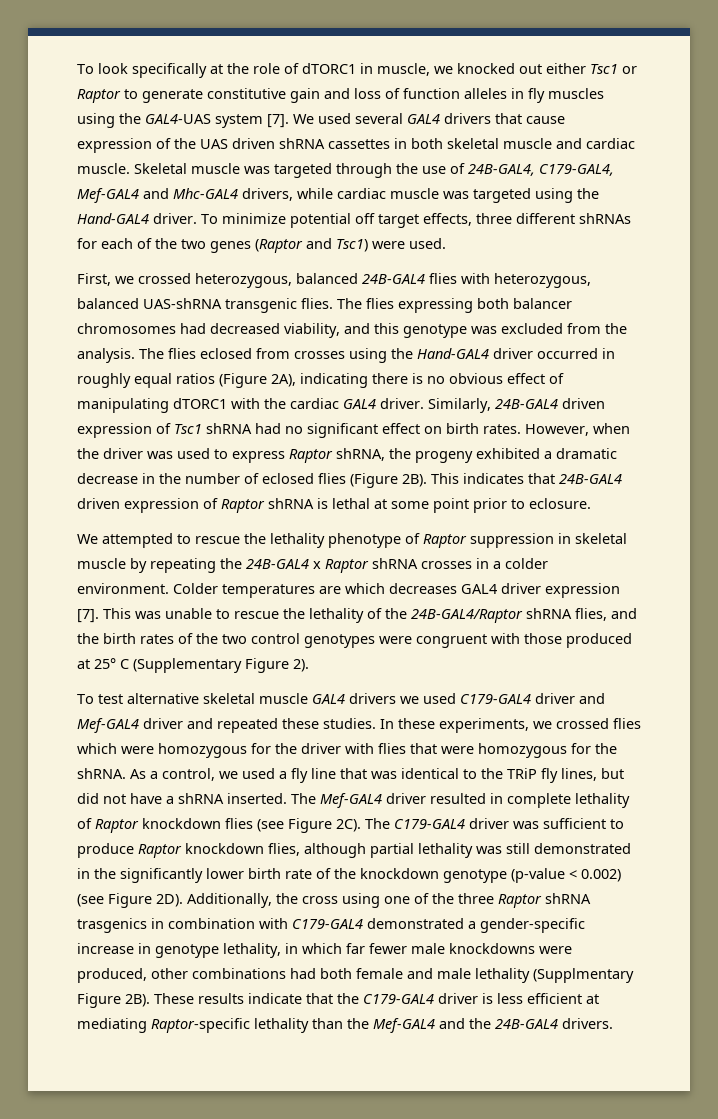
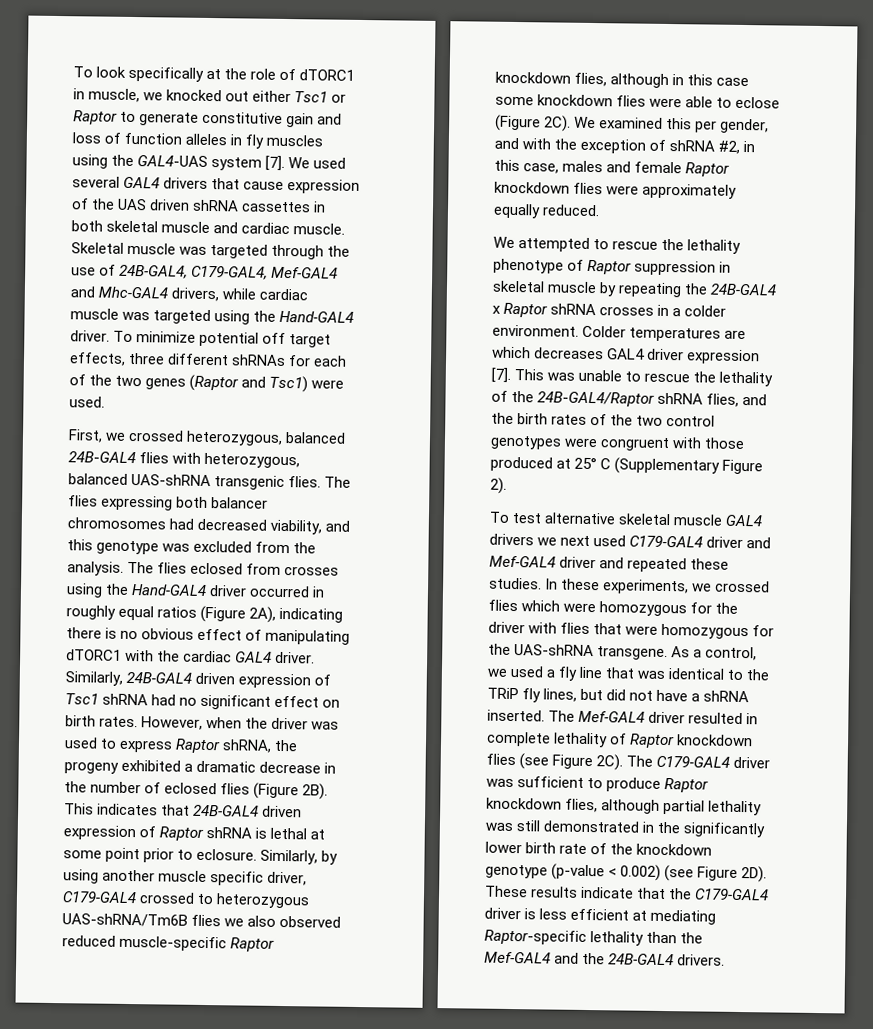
(591, 503) none -> [260,849,339,865] [63,869,308,886] [62,891,311,909] [62,913,342,928] [62,935,276,952] [495,71,750,89] [495,94,781,109] [495,114,770,134] [494,137,756,154] [494,159,731,177] [494,181,738,199] [493,203,601,219] Similarly, by using another muscle specific driver, C179-GAL4 crossed to heterozygous UAS-shRNA/Tm6B flies we also observed reduced muscle-specific Raptor knockdown flies, although in this case some knockdown flies were able to eclose (Figure 2C). We examined this per gender, and with the exception of shRNA #2, in this case, males and female Raptor knockdown flies were approximately equally reduced.
(419, 700) none -> [560,535,591,547] next
[77,768,126,779] shRNA. -> [514,644,669,661] UAS-shRNA transgene.
[187,893,591,908] [77,918,585,933] [77,943,572,958] [77,968,634,983] [77,993,150,1008] Additionally, the cross using one of the three Raptor shRNA trasgenics in combination with C179-GAL4 demonstrated a gender-specific increase in genotype lethality, in which far fewer male knockdowns were produced, other combinations had both female and male lethality (Supplmentary Figure 2B). -> (768, 874) none

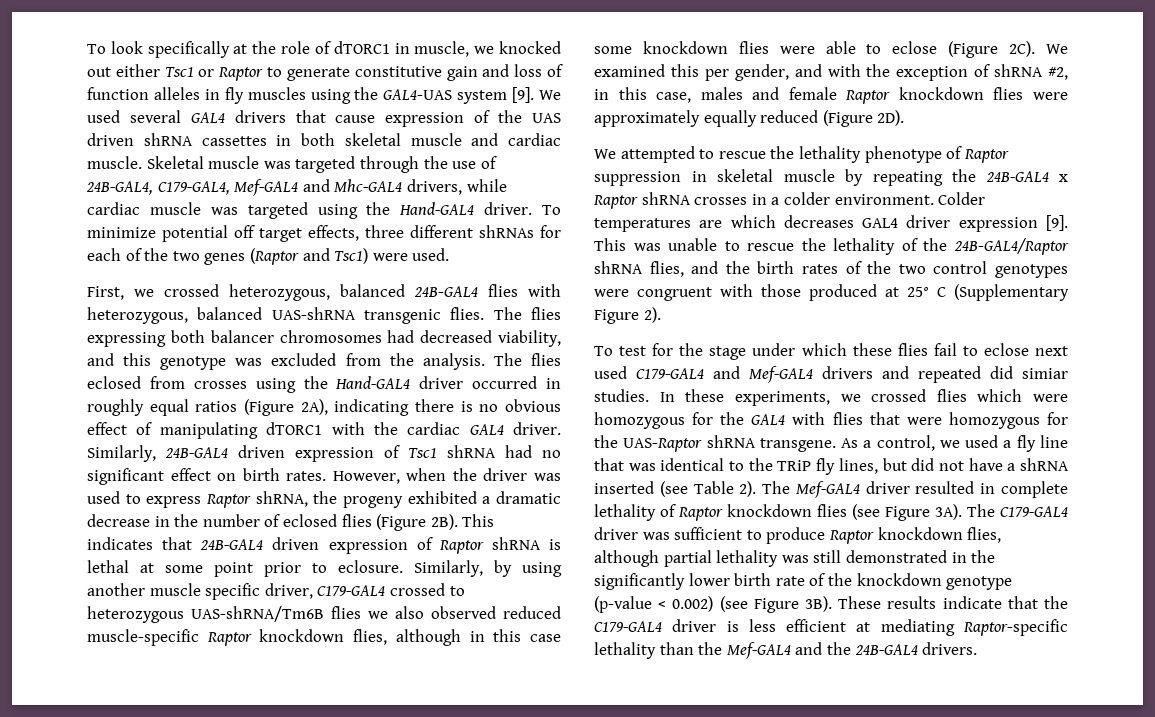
[265,155,286,171] [7]. -> [512,87,535,103] [9].
[542,204,601,217] reduced. -> [760,110,905,127] reduced (Figure 2D).
[491,367,511,383] [7]. -> [1046,215,1068,231] [9].
[544,512,764,527] [489,533,558,546] alternative skeletal muscle GAL4 drivers we -> [652,343,1029,360] for the stage under which these flies fail to eclose
[706,536,744,549] driver -> (704, 373) none
[559,556,597,569] driver -> [822,366,873,379] drivers
[690,558,730,570] these -> [990,366,1068,379] did simiar
[488,621,525,634] driver -> [751,414,786,425] GAL4
[514,644,595,657] UAS-shRNA -> [623,435,756,452] UAS-Raptor shRNA
[487,709,545,722] inserted. -> [594,481,757,497] inserted (see Table 2).
[596,754,624,771] 2C). -> [935,504,962,520] 3A).
[741,866,768,883] 2D). -> [805,596,832,612] 3B).

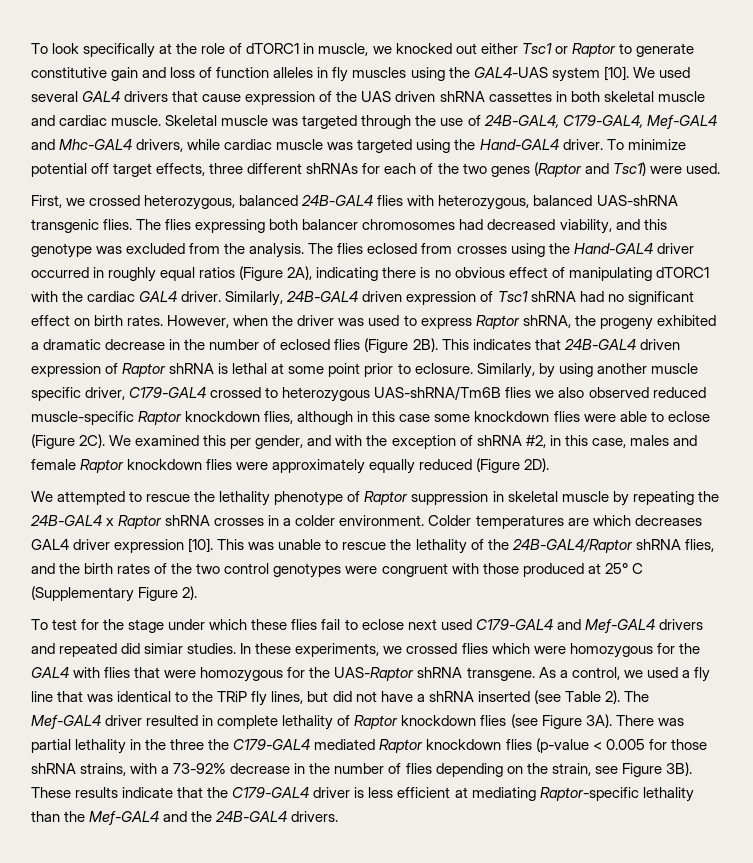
[512,87,535,103] [9]. -> [603,66,629,81] [10].
[1046,215,1068,231] [9]. -> [188,538,214,553] [10].
[967,504,1068,517] [594,527,1002,544] [594,550,996,567] [594,573,1013,590] [594,596,748,613] The C179-GAL4 driver was sufficient to produce Raptor knockdown flies, although partial lethality was still demonstrated in the significantly lower birth rate of the knockdown genotype (p-value < 0.002) (see -> [615,715,684,726] [31,738,707,754] [31,763,618,777] There was partial lethality in the three the C179-GAL4 mediated Raptor knockdown flies (p-value < 0.005 for those shRNA strains, with a 73-92% decrease in the number of flies depending on the strain, see

